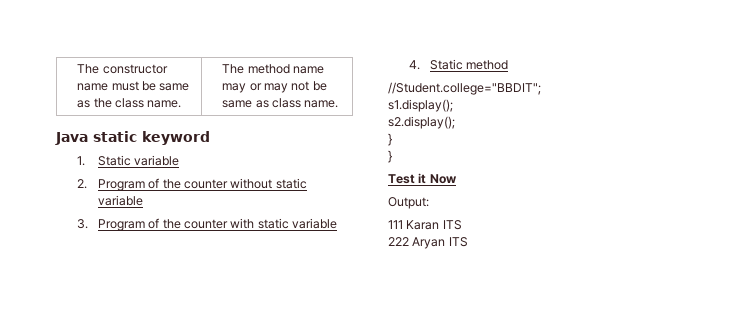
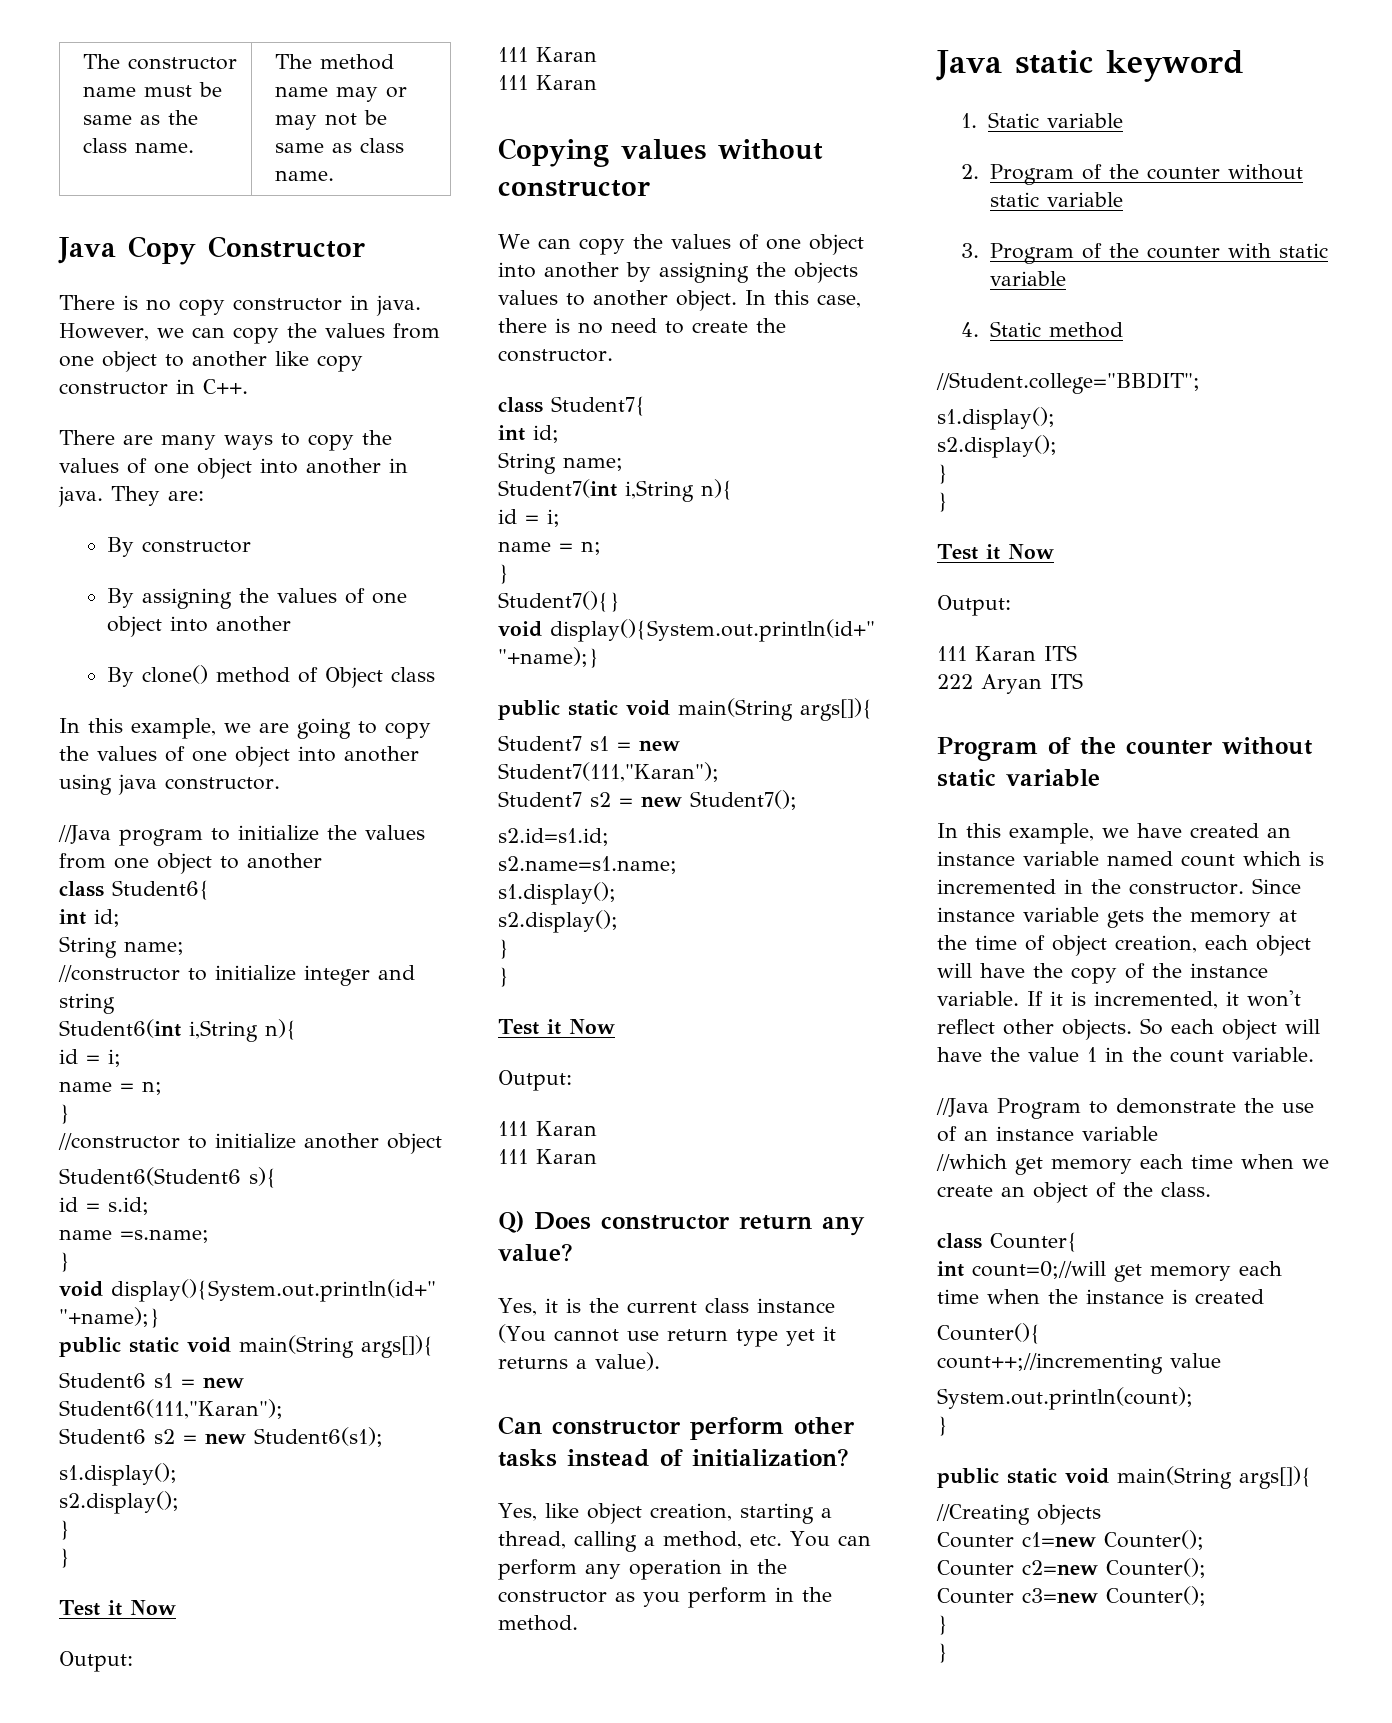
(339, 104) none -> [58,236,365,265] [59,295,421,316] [59,323,440,344] [59,351,363,372] [59,379,248,395] [59,430,392,451] [59,458,408,479] [58,486,204,507] [106,537,251,557] [106,588,407,609] [106,616,291,637] [106,665,435,688] [59,718,431,739] [59,746,419,767] [59,774,280,795] [58,825,425,846] [59,853,322,874] [59,880,210,900] [59,909,120,927] [59,936,184,958] [58,965,415,986] [59,993,115,1014] [59,1019,297,1042] [59,1049,121,1067] [59,1081,162,1095] [59,1104,70,1124] [58,1133,442,1154] [59,1167,277,1188] [59,1197,149,1215] [59,1229,209,1243] [59,1252,70,1272] [59,1279,436,1302] [59,1307,160,1328] [59,1335,434,1358] [59,1372,244,1388] [59,1399,283,1419] [59,1427,383,1447] [59,1463,177,1486] [59,1491,179,1514] [59,1520,70,1540] [59,1548,70,1568] [59,1600,176,1616] [59,1651,133,1672] [498,47,597,62] [498,75,597,90] [498,138,823,167] [498,180,650,197] [498,234,864,255] [498,262,858,283] [498,290,861,311] [498,318,786,334] [498,349,613,362] [498,396,646,416] [498,425,559,443] [498,452,623,474] [498,479,733,502] [498,509,560,527] [498,541,601,555] [498,564,509,584] [498,591,620,612] [498,619,875,642] [498,647,599,668] [498,698,873,721] [498,735,680,751] [498,762,719,782] [498,790,797,810] [498,828,609,846] [498,856,677,874] [498,882,616,905] [498,910,618,933] [498,939,509,959] [498,967,509,987] [498,1019,615,1035] [498,1070,572,1091] [498,1121,597,1136] [498,1149,597,1164] [498,1211,865,1236] [498,1243,573,1262] [498,1298,835,1316] [498,1324,836,1347] [498,1352,660,1371] [498,1416,855,1440] [498,1448,849,1467] [498,1503,832,1524] [498,1531,871,1552] [498,1559,787,1580] [498,1587,832,1608] [498,1615,578,1631] // Java Copy Constructor // There is no copy constructor in java. However, we can copy the values from one object to another like copy constructor in C++. // There are many ways to copy the values of one object into another in java. They are: // By constructor // By assigning the values of one object into another // By clone() method of Object class // In this example, we are going to copy the values of one object into another using java constructor. // //Java program to initialize the values from one object to another // class Student6{ // int id; // String name; // //constructor to initialize integer and string // Student6(int i,String n){ // id = i; // name = n; // } // //constructor to initialize another object // Student6(Student6 s){ // id = s.id; // name =s.name; // } // void display(){System.out.println(id+" "+name);} // public static void main(String args[]){ // Student6 s1 = new Student6(111,"Karan"); // Student6 s2 = new Student6(s1); // s1.display(); // s2.display(); // } // } // Test it Now // Output: // 111 Karan // 111 Karan // Copying values without constructor // We can copy the values of one object into another by assigning the objects values to another object. In this case, there is no need to create the constructor. // class Student7{ // int id; // String name; // Student7(int i,String n){ // id = i; // name = n; // } // Student7(){} // void display(){System.out.println(id+" "+name);} // public static void main(String args[]){ // Student7 s1 = new Student7(111,"Karan"); // Student7 s2 = new Student7(); // s2.id=s1.id; // s2.name=s1.name; // s1.display(); // s2.display(); // } // } // Test it Now // Output: // 111 Karan // 111 Karan // Q) Does constructor return any value? // Yes, it is the current class instance (You cannot use return type yet it returns a value). // Can constructor perform other tasks instead of initialization? // Yes, like object creation, starting a thread, calling a method, etc. You can perform any operation in the constructor as you perform in the method.
(468, 242) none -> [937,737,1313,761] [937,769,1100,787] [937,823,1291,844] [937,851,1324,867] [937,878,1301,895] [937,907,1297,928] [937,935,1311,956] [937,963,1268,984] [937,990,1301,1009] [937,1018,1320,1040] [937,1047,1314,1063] [936,1098,1314,1119] [937,1126,1158,1142] [936,1154,1329,1175] [937,1182,1211,1203] [937,1232,1078,1252] [937,1261,1282,1282] [937,1289,1264,1304] [937,1323,1041,1344] [937,1353,1221,1374] [937,1387,1193,1410] [937,1416,948,1436] [937,1466,1312,1489] [936,1504,1101,1525] [937,1530,1204,1550] [937,1558,1206,1578] [937,1586,1206,1606] [937,1615,948,1635] [937,1643,948,1663] // Program of the counter without static variable // In this example, we have created an instance variable named count which is incremented in the constructor. Since instance variable gets the memory at the time of object creation, each object will have the copy of the instance variable. If it is incremented, it won't reflect other objects. So each object will have the value 1 in the count variable. // //Java Program to demonstrate the use of an instance variable // //which get memory each time when we create an object of the class. // class Counter{ // int count=0;//will get memory each time when the instance is created // Counter(){ // count++;//incrementing value // System.out.println(count); // } // public static void main(String args[]){ // //Creating objects // Counter c1=new Counter(); // Counter c2=new Counter(); // Counter c3=new Counter(); // } // }

